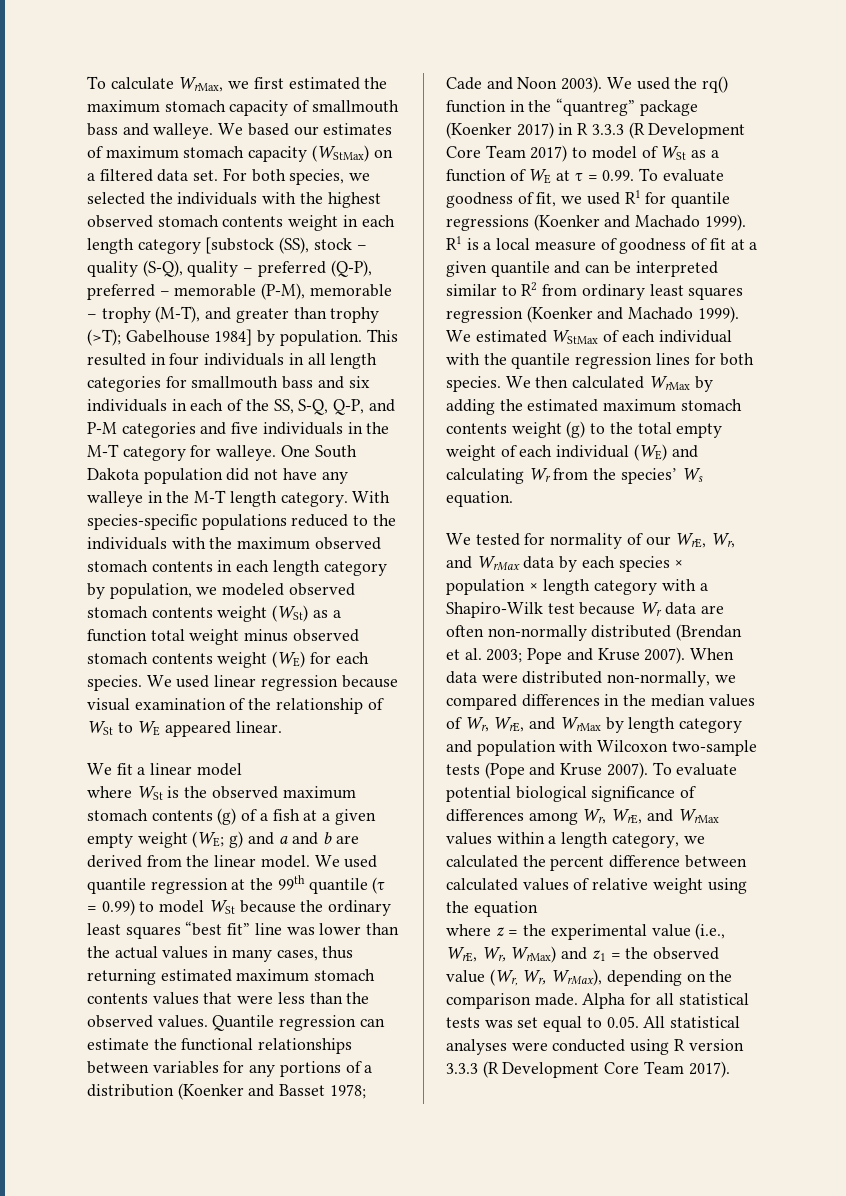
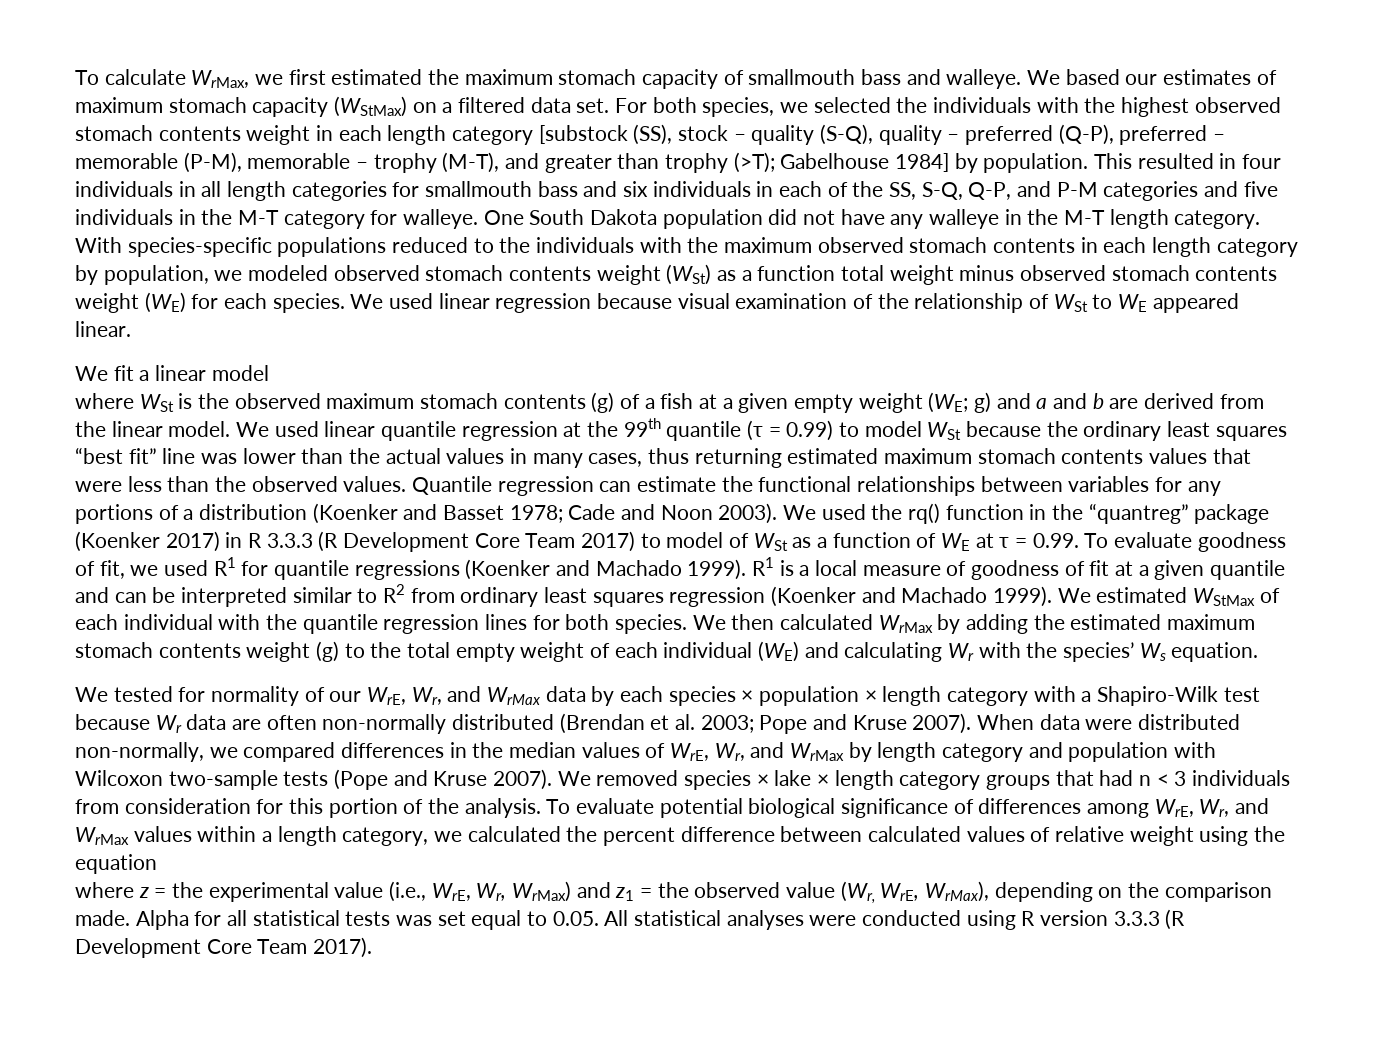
(378, 861) none -> [324,421,376,437] linear
[553,468,589,480] from -> [978,642,1021,658] with
[464,717,525,732] Wr, WrE, -> [670,743,745,761] WrE, Wr,
(648, 770) none -> [557,770,1291,790] [75,798,541,818] We removed species × lake × length category groups that had n < 3 individuals from consideration for this portion of the analysis.
[582,809,643,824] Wr, WrE, -> [1154,799,1230,817] WrE, Wr,
[522,970,547,985] Wr, -> [880,883,920,901] WrE,

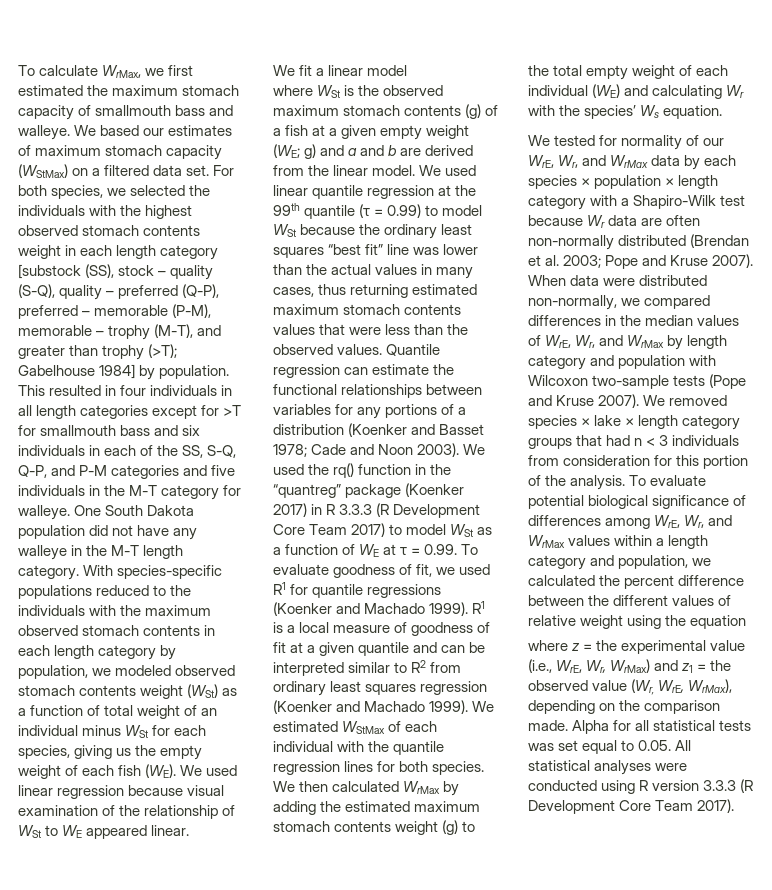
(387, 191) none -> [152,405,242,419] except for >T
(836, 273) none -> [87,705,101,716] of
[959,265,1278,281] [75,292,345,313] minus observed stomach contents weight (WE) for each species. -> [184,705,218,716] [18,725,207,738] [18,745,203,760] [18,764,177,779] of an individual minus WSt for each species, giving us the empty weight of each fish (WE).
[729,533,750,548] of -> (447, 529) none
[342,827,429,846] category, -> [528,555,689,570] category and population,
[868,826,962,842] calculated -> [588,595,669,606] the different

